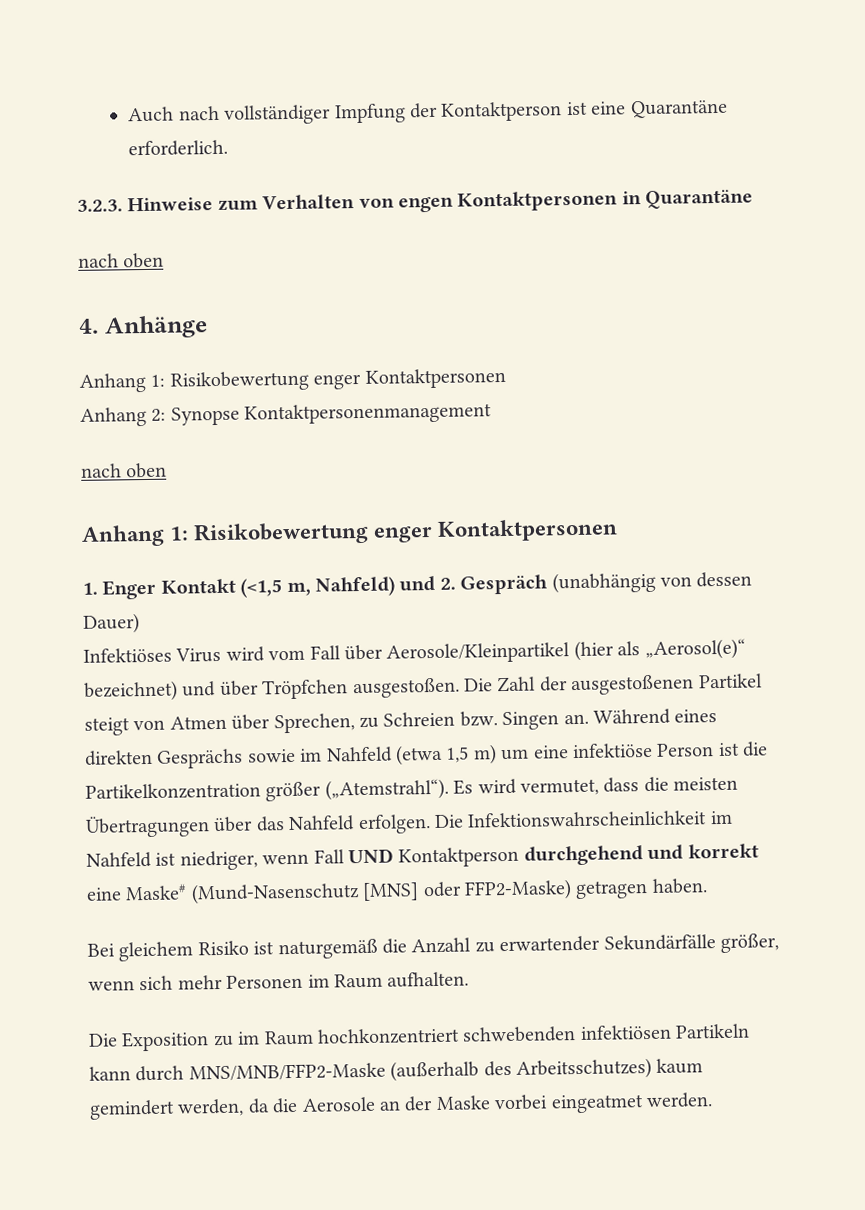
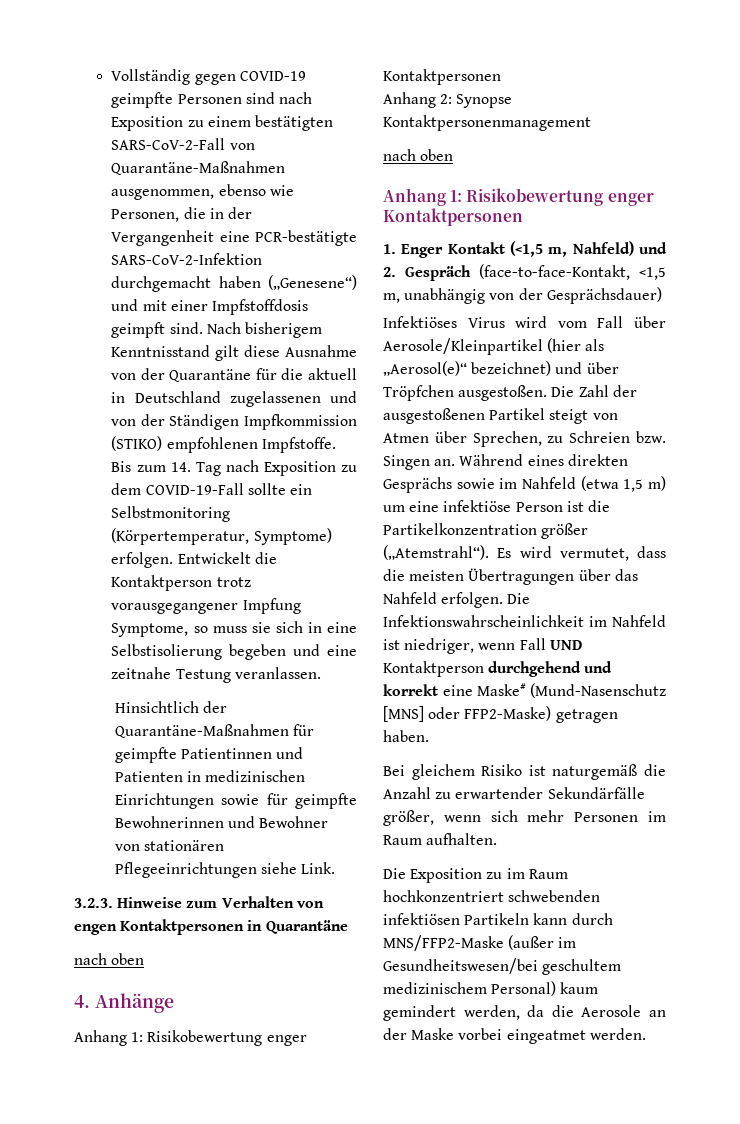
[128,99,728,125] [128,139,229,157] Auch nach vollständiger Impfung der Kontaktperson ist eine Quarantäne erforderlich. -> [111,69,306,85] [111,92,312,108] [111,115,333,131] [111,138,255,150] [111,161,286,175] [111,184,294,200] [111,207,252,222] [111,230,357,246] [111,253,263,265] [111,275,357,292] [111,299,308,315] [111,322,322,338] [111,345,357,361] [111,368,357,382] [111,391,357,407] [111,414,357,430] [111,436,336,453] [111,460,357,476] [111,483,312,495] [111,506,231,522] [111,528,332,545] [111,552,277,568] [111,575,251,591] [111,598,301,614] [111,621,357,637] [111,644,357,660] [111,667,321,683] [114,701,227,713] [114,724,314,738] [114,747,304,763] [114,770,306,782] [114,793,357,809] [114,816,329,828] [114,840,224,851] [114,862,336,878] Vollständig gegen COVID-19 geimpfte Personen sind nach Exposition zu einem bestätigten SARS-CoV-2-Fall von Quarantäne-Maßnahmen ausgenommen, ebenso wie Personen, die in der Vergangenheit eine PCR-bestätigte SARS-CoV-2-Infektion durchgemacht haben („Genesene“) und mit einer Impfstoffdosis geimpft sind. Nach bisherigem Kenntnisstand gilt diese Ausnahme von der Quarantäne für die aktuell in Deutschland zugelassenen und von der Ständigen Impfkommission (STIKO) empfohlenen Impfstoffe. Bis zum 14. Tag nach Exposition zu dem COVID-19-Fall sollte ein Selbstmonitoring (Körpertemperatur, Symptome) erfolgen. Entwickelt die Kontaktperson trotz vorausgegangener Impfung Symptome, so muss sie sich in eine Selbstisolierung begeben und eine zeitnahe Testung veranlassen. // Hinsichtlich der Quarantäne-Maßnahmen für geimpfte Patientinnen und Patienten in medizinischen Einrichtungen sowie für geimpfte Bewohnerinnen und Bewohner von stationären Pflegeeinrichtungen siehe Link.
[551,571,753,594] [83,613,140,634] (unabhängig von dessen Dauer) -> [479,264,666,280] [383,287,662,304] (face-to-face-Kontakt, <1,5 m, unabhängig von der Gesprächsdauer)
[188,1057,652,1082] MNS/MNB/FFP2-Maske (außerhalb des Arbeitsschutzes) -> [383,935,577,951] [383,958,622,975] [383,981,557,996] MNS/FFP2-Maske (außer im Gesundheitswesen/bei geschultem medizinischem Personal)

